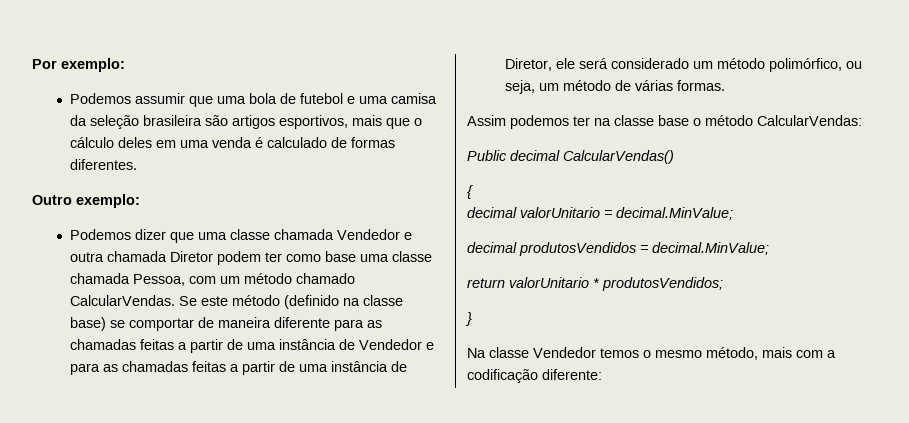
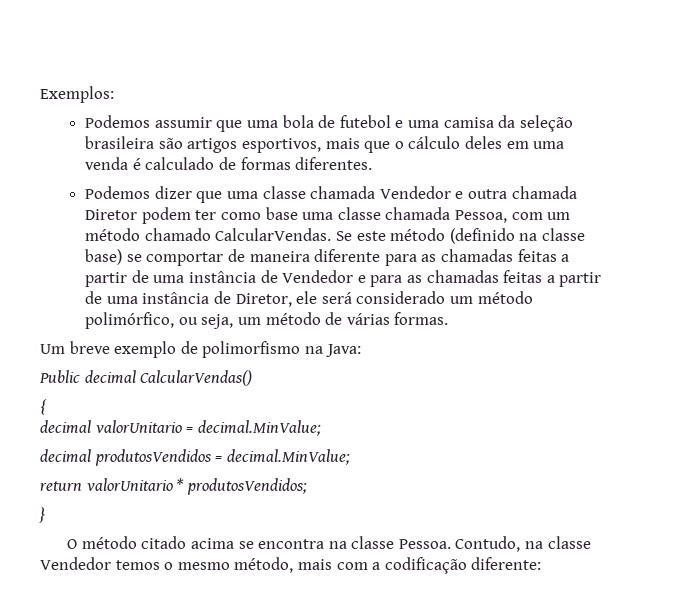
[32,58,125,72] Por exemplo: -> [40,86,114,103] Exemplos:
[32,194,140,208] // Outro exemplo: -> (373, 163) none
[467,115,862,129] Assim podemos ter na classe base o método CalcularVendas: -> [40,341,361,358] Um breve exemplo de polimorfismo na Java:
[467,348,486,358] Na -> [67,536,544,552] O método citado acima se encontra na classe Pessoa. Contudo, na

